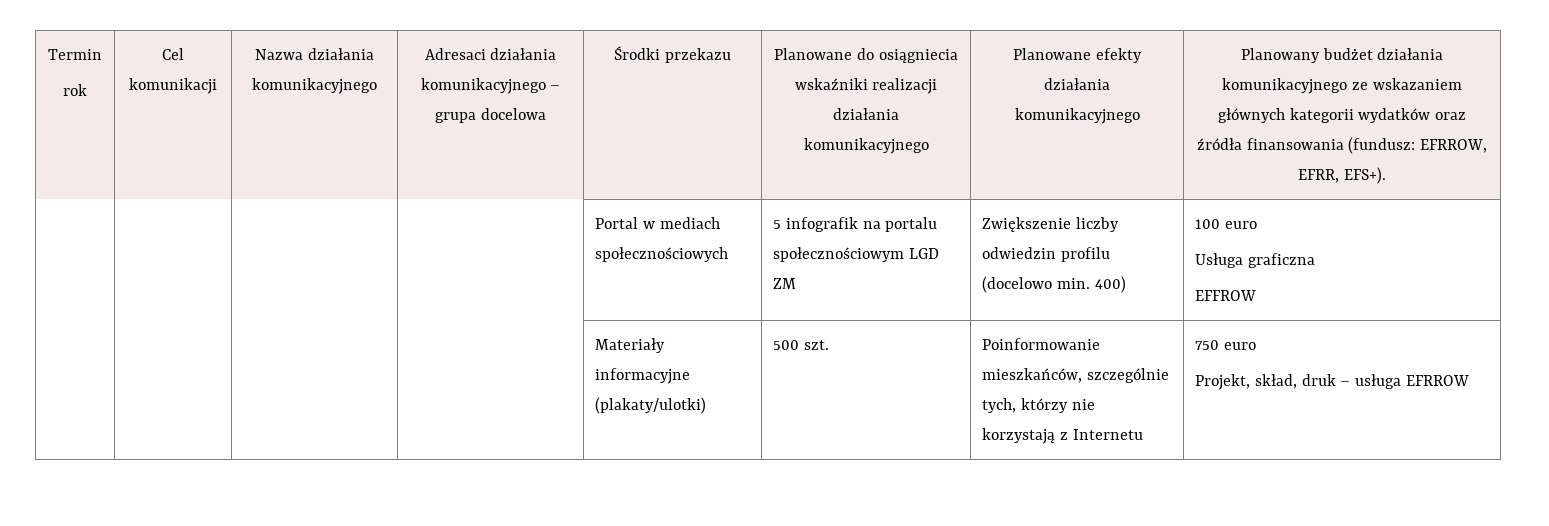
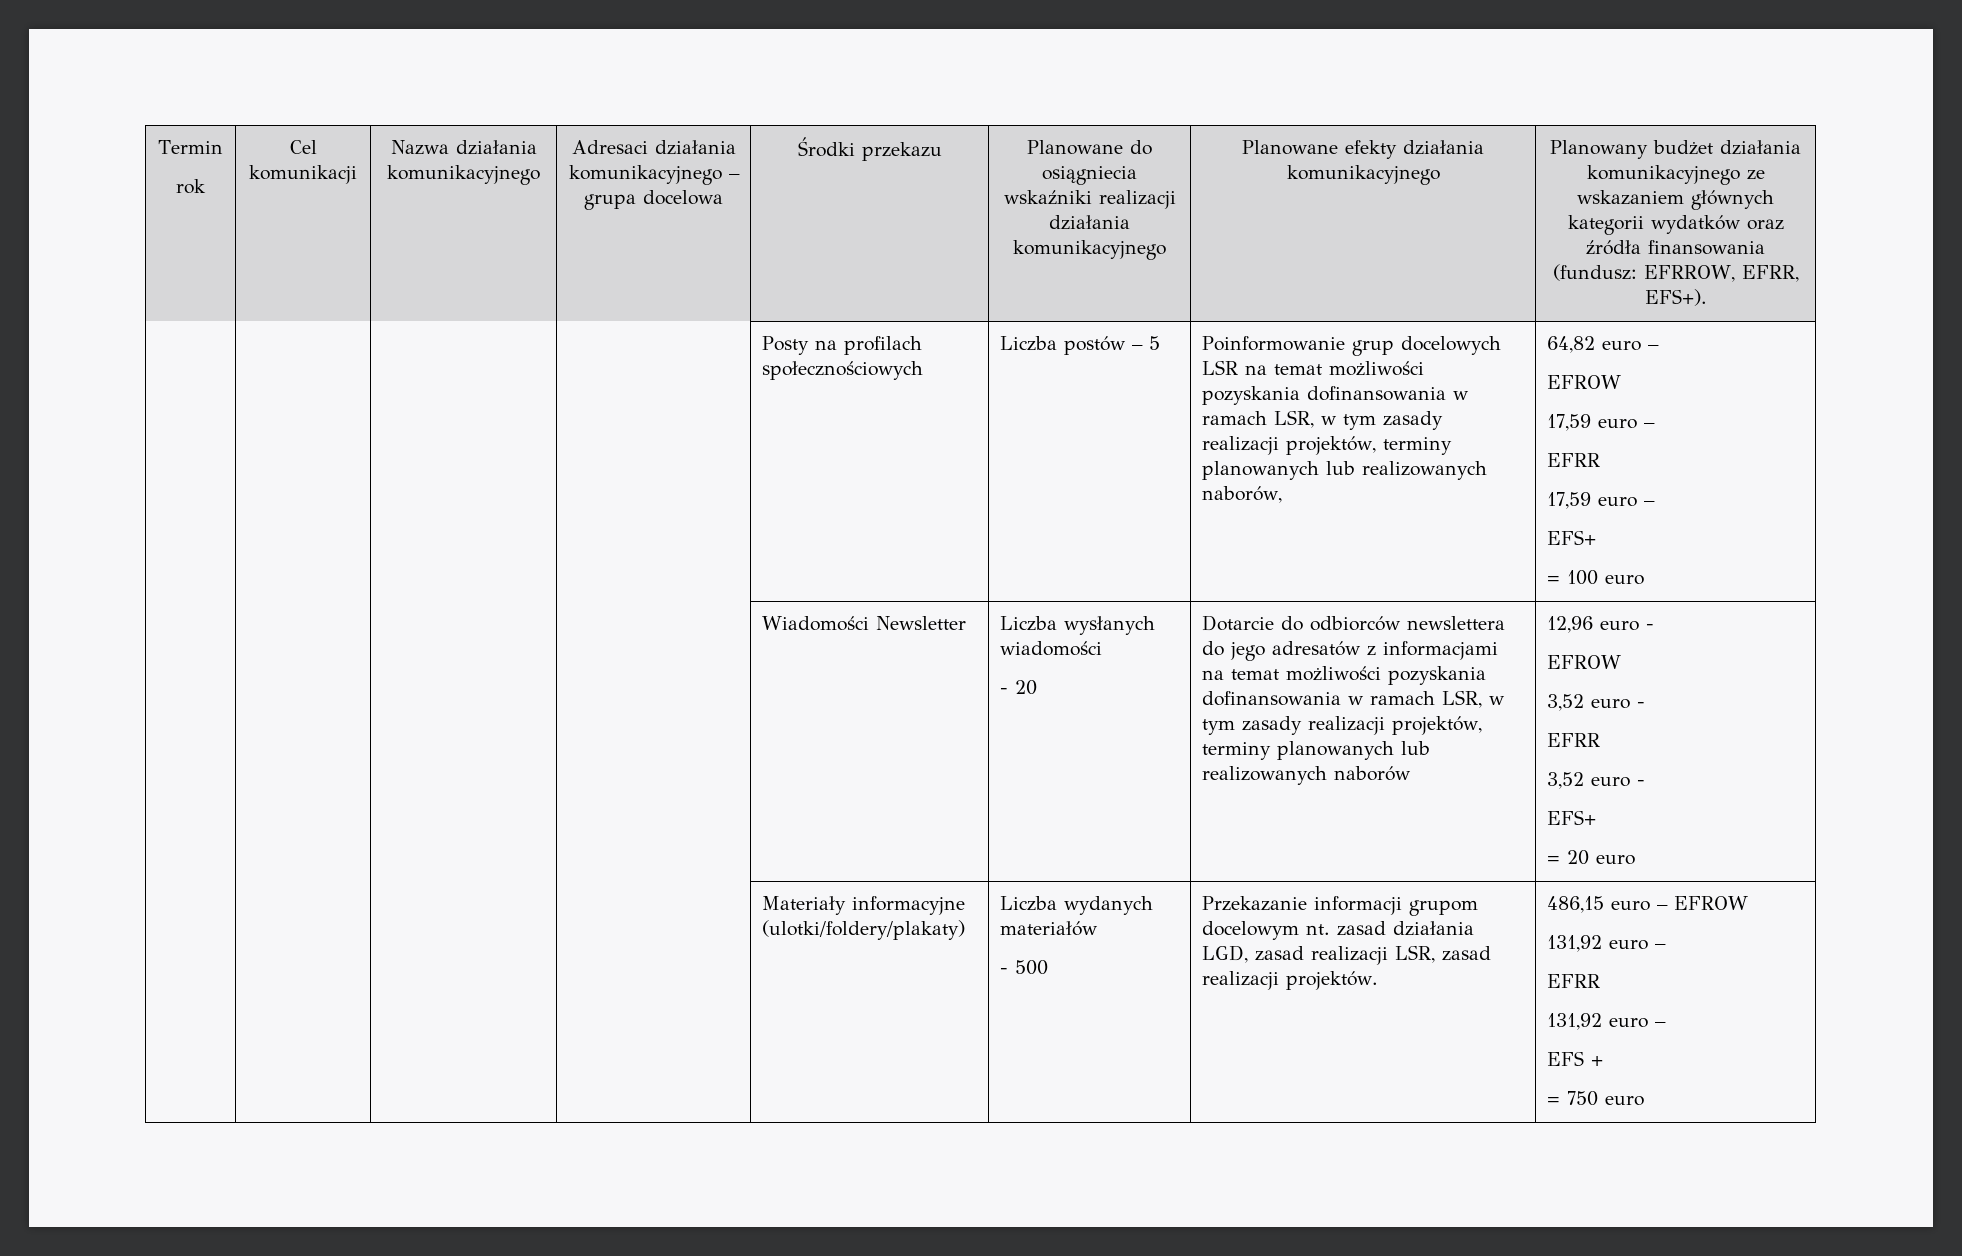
[595,217,720,229] [595,247,729,262] [773,217,938,232] [773,247,939,262] [773,278,797,289] [982,217,1119,232] [982,247,1110,262] [982,276,1126,293] [1195,219,1257,229] [1195,253,1315,268] [1195,290,1257,301] [595,338,666,353] [595,368,691,384] [595,397,707,414] [773,340,829,350] [982,338,1101,350] [982,368,1169,383] [982,398,1095,413] [982,428,1143,444] [1195,340,1256,350] [1195,374,1469,390] Portal w mediach społecznościowych | 5 infografik na portalu społecznościowym LGD ZM | Zwiększenie liczby odwiedzin profilu (docelowo min. 400) | 100 euro // Usługa graficzna // EFFROW // | | | | Materiały informacyjne (plakaty/ulotki) | 500 szt. | Poinformowanie mieszkańców, szczególnie tych, którzy nie korzystają z Internetu | 750 euro // Projekt, skład, druk – usługa EFRROW -> [762,336,923,355] [762,361,924,380] [1000,336,1161,355] [1202,336,1502,356] [1202,360,1425,376] [1202,386,1470,405] [1202,410,1444,430] [1202,436,1453,455] [1202,461,1488,480] [1202,486,1283,503] [1547,336,1660,353] [1547,375,1622,389] [1547,414,1656,431] [1547,453,1601,467] [1547,492,1656,509] [1547,530,1597,545] [1547,570,1645,585] [762,616,967,631] [1000,616,1156,635] [1000,641,1103,656] [1000,680,1038,695] [1202,615,1506,631] [1202,641,1499,661] [1202,666,1487,685] [1202,690,1506,708] [1202,716,1483,735] [1202,741,1431,760] [1202,766,1412,785] [1547,616,1655,633] [1547,655,1622,669] [1547,694,1646,711] [1547,733,1601,747] [1547,772,1646,789] [1547,810,1597,825] [1547,850,1636,865] [762,896,966,915] [762,920,966,940] [1000,896,1154,915] [1000,921,1099,936] [1000,960,1049,975] [1202,896,1479,916] [1202,921,1475,940] [1202,945,1492,965] [1202,971,1379,990] [1547,896,1749,913] [1547,935,1667,952] [1547,974,1601,988] [1547,1013,1667,1030] [1547,1051,1604,1066] [1547,1091,1645,1106] Posty na profilach społecznościowych | Liczba postów – 5 | Poinformowanie grup docelowych LSR na temat możliwości pozyskania dofinansowania w ramach LSR, w tym zasady realizacji projektów, terminy planowanych lub realizowanych naborów, | 64,82 euro – // EFROW // 17,59 euro – // EFRR // 17,59 euro – // EFS+ // = 100 euro // | | | | Wiadomości Newsletter | Liczba wysłanych wiadomości // - 20 | Dotarcie do odbiorców newslettera do jego adresatów z informacjami na temat możliwości pozyskania dofinansowania w ramach LSR, w tym zasady realizacji projektów, terminy planowanych lub realizowanych naborów | 12,96 euro - // EFROW // 3,52 euro - // EFRR // 3,52 euro - // EFS+ // = 20 euro // | | | | Materiały informacyjne (ulotki/foldery/plakaty) | Liczba wydanych materiałów // - 500 | Przekazanie informacji grupom docelowym nt. zasad działania LGD, zasad realizacji LSR, zasad realizacji projektów. | 486,15 euro – EFROW // 131,92 euro – // EFRR // 131,92 euro – // EFS + // = 750 euro

